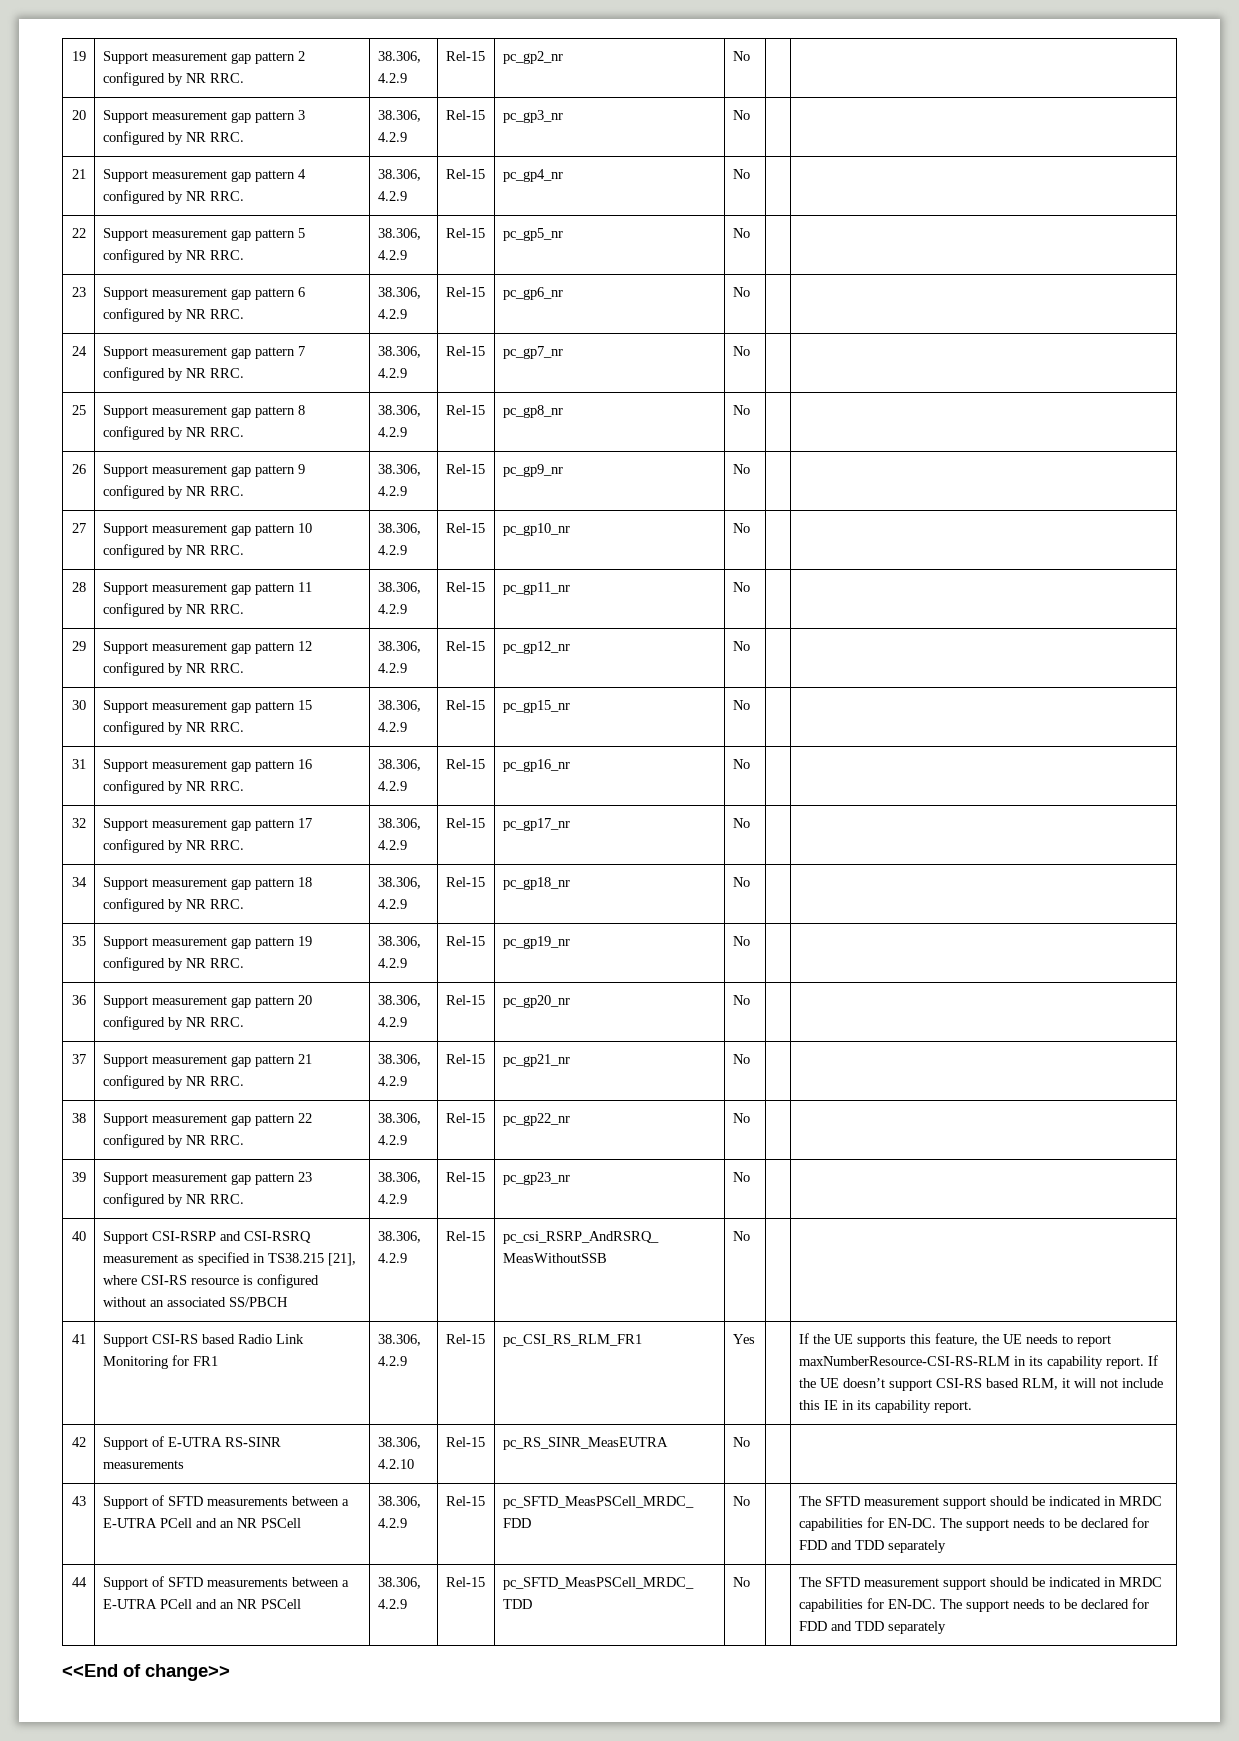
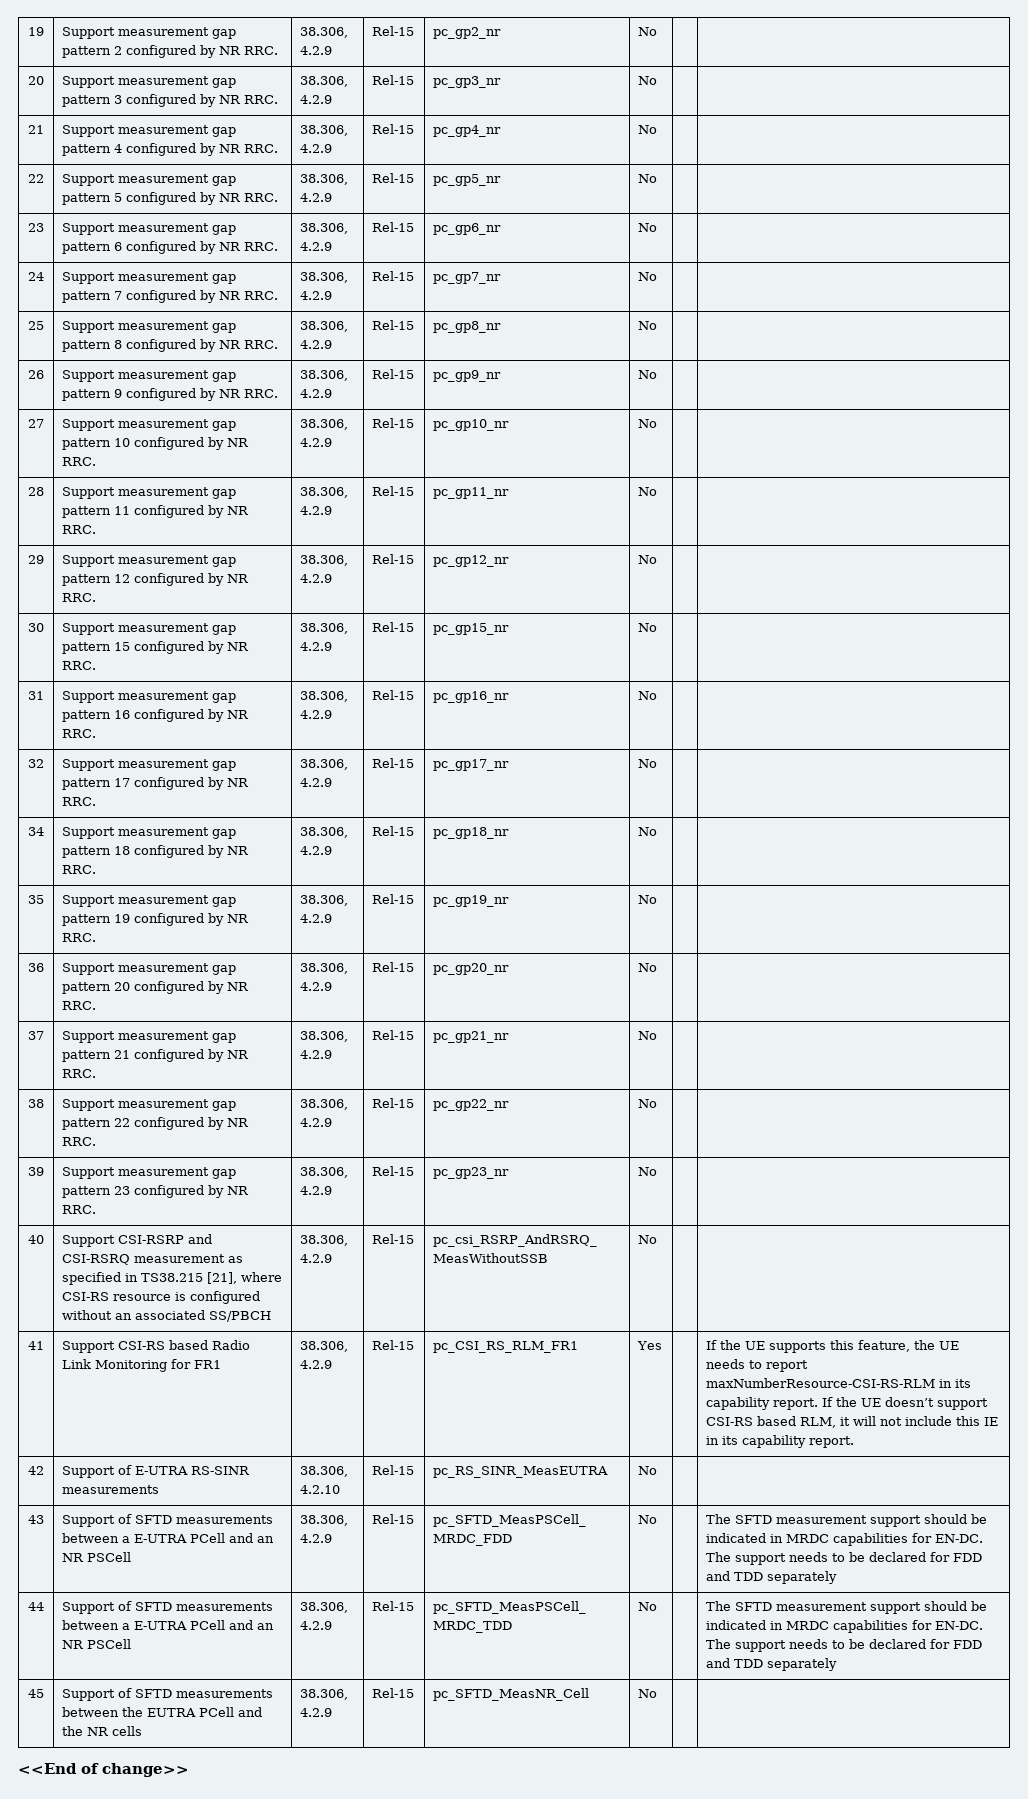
(946, 1627) none -> [28,1689,44,1698] [62,1688,274,1701] [62,1707,263,1717] [62,1726,143,1736] [300,1689,349,1700] [300,1708,333,1717] [372,1688,415,1698] [433,1688,590,1701] [638,1689,658,1698] // 45 | Support of SFTD measurements between the EUTRA PCell and the NR cells | 38.306, 4.2.9 | Rel-15 | pc_SFTD_MeasNR_Cell | No | |

